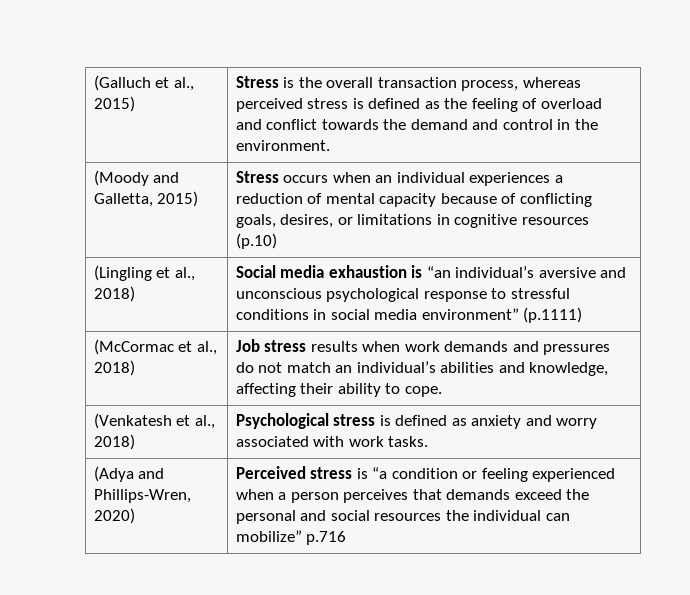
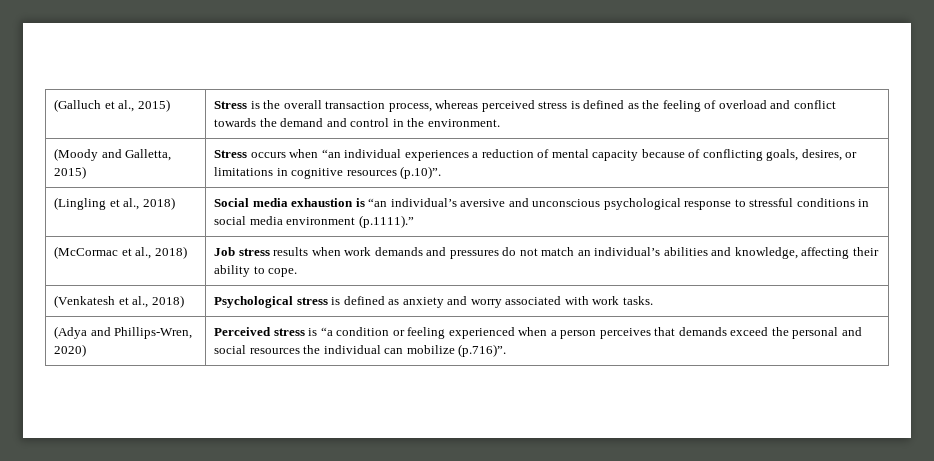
[375,175,393,183] an -> [321,149,341,158] “an
[236,233,278,249] (p.10) -> [400,166,442,179] (p.10)”.
[421,307,583,323] environment” (p.1111) -> [286,215,414,228] environment (p.1111).”
[236,530,347,545] mobilize” p.716 -> [406,344,507,357] mobilize (p.716)”.

